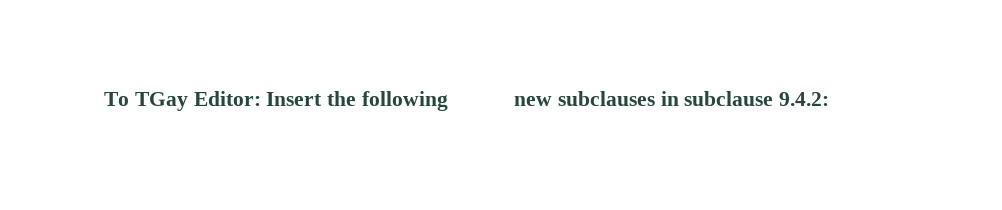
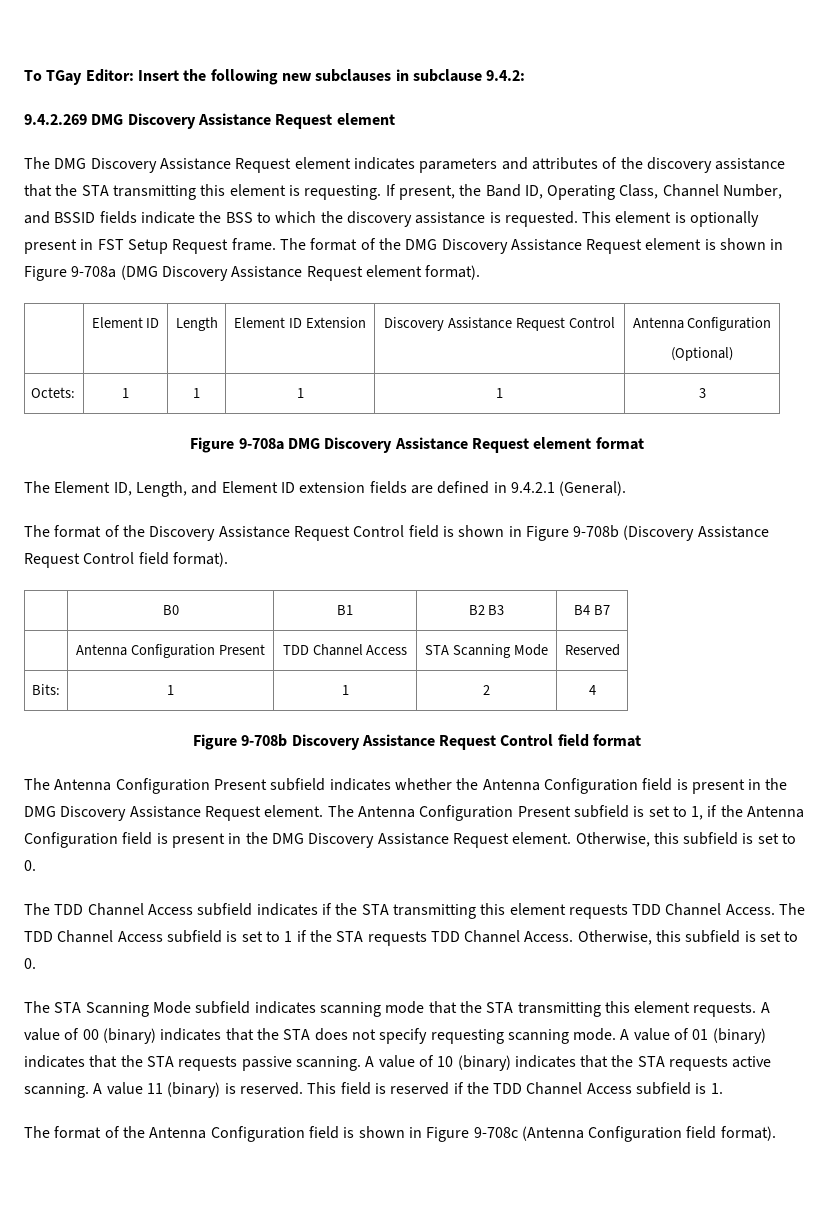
(830, 99) none -> [24,113,395,129] [24,157,786,173] [24,184,783,200] [24,211,760,227] [24,238,784,254] [24,265,481,281] [91,317,160,328] [175,317,218,331] [234,317,366,328] [384,317,615,331] [632,317,772,331] [671,347,733,361] [31,387,76,398] [122,388,129,398] [193,388,200,398] [296,388,304,398] [496,388,503,398] [698,388,706,398] [190,437,644,453] [24,481,627,497] [24,525,769,541] [24,552,228,568] [162,605,179,615] [337,605,353,615] [468,605,505,615] [574,605,610,615] [76,644,265,658] [282,644,408,656] [425,644,548,658] [564,644,620,656] [32,684,60,695] [166,685,174,695] [341,685,349,695] [483,685,490,695] [588,685,596,695] [192,734,642,750] [24,778,788,794] [24,805,805,821] [24,832,797,848] [24,860,36,871] [24,903,806,919] [24,930,799,946] [24,958,36,969] [24,1001,770,1017] [24,1028,766,1044] [24,1055,772,1071] [24,1082,723,1098] [24,1126,776,1142] // 9.4.2.269 DMG Discovery Assistance Request element // The DMG Discovery Assistance Request element indicates parameters and attributes of the discovery assistance that the STA transmitting this element is requesting. If present, the Band ID, Operating Class, Channel Number, and BSSID fields indicate the BSS to which the discovery assistance is requested. This element is optionally present in FST Setup Request frame. The format of the DMG Discovery Assistance Request element is shown in Figure 9-708a (DMG Discovery Assistance Request element format). // | Element ID | Length | Element ID Extension | Discovery Assistance Request Control | Antenna Configuration // (Optional) // Octets: | 1 | 1 | 1 | 1 | 3 // Figure 9-708a DMG Discovery Assistance Request element format // The Element ID, Length, and Element ID extension fields are defined in 9.4.2.1 (General). // The format of the Discovery Assistance Request Control field is shown in Figure 9-708b (Discovery Assistance Request Control field format). // | B0 | B1 | B2 B3 | B4 B7 // | Antenna Configuration Present | TDD Channel Access | STA Scanning Mode | Reserved // Bits: | 1 | 1 | 2 | 4 // Figure 9-708b Discovery Assistance Request Control field format // The Antenna Configuration Present subfield indicates whether the Antenna Configuration field is present in the DMG Discovery Assistance Request element. The Antenna Configuration Present subfield is set to 1, if the Antenna Configuration field is present in the DMG Discovery Assistance Request element. Otherwise, this subfield is set to 0. // The TDD Channel Access subfield indicates if the STA transmitting this element requests TDD Channel Access. The TDD Channel Access subfield is set to 1 if the STA requests TDD Channel Access. Otherwise, this subfield is set to 0. // The STA Scanning Mode subfield indicates scanning mode that the STA transmitting this element requests. A value of 00 (binary) indicates that the STA does not specify requesting scanning mode. A value of 01 (binary) indicates that the STA requests passive scanning. A value of 10 (binary) indicates that the STA requests active scanning. A value 11 (binary) is reserved. This field is reserved if the TDD Channel Access subfield is 1. // The format of the Antenna Configuration field is shown in Figure 9-708c (Antenna Configuration field format).

